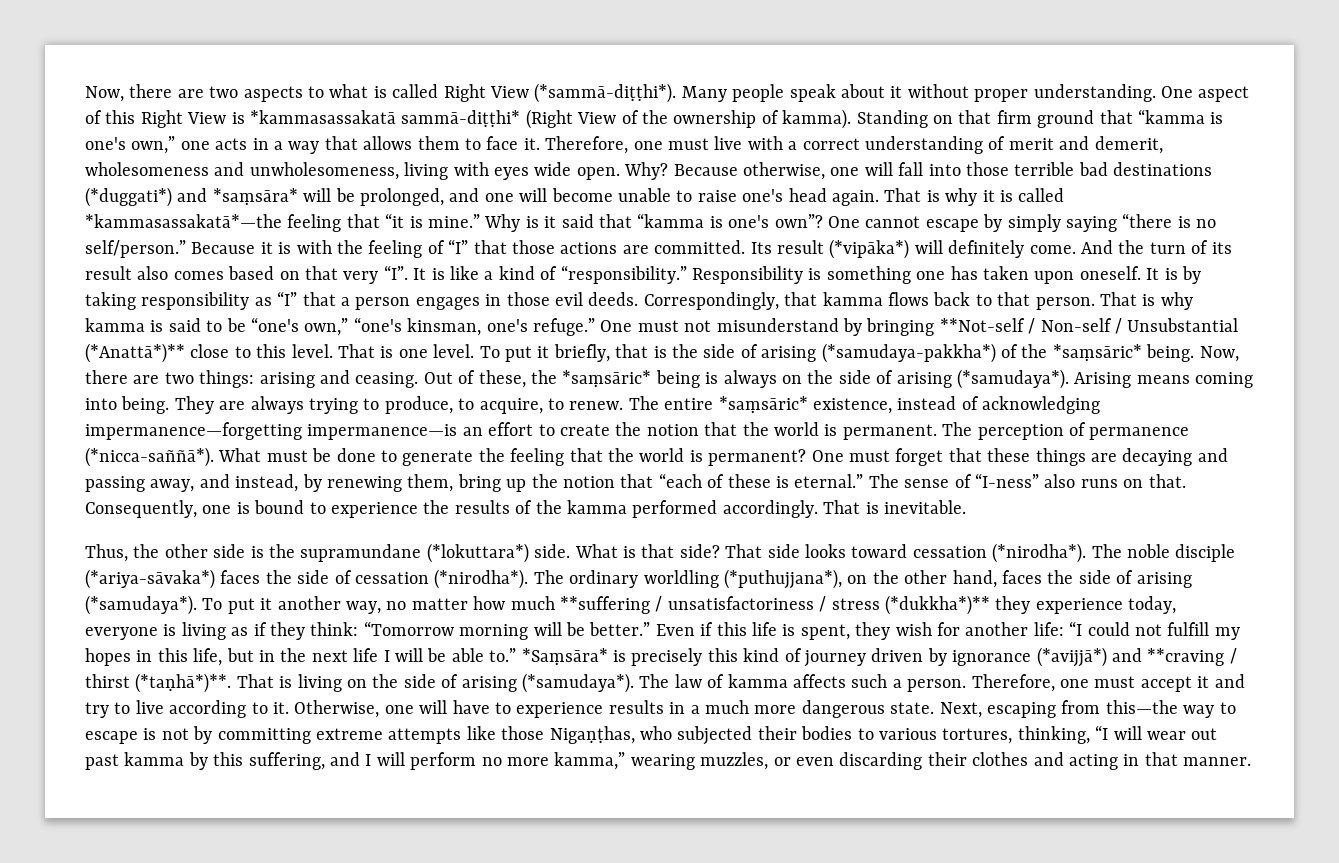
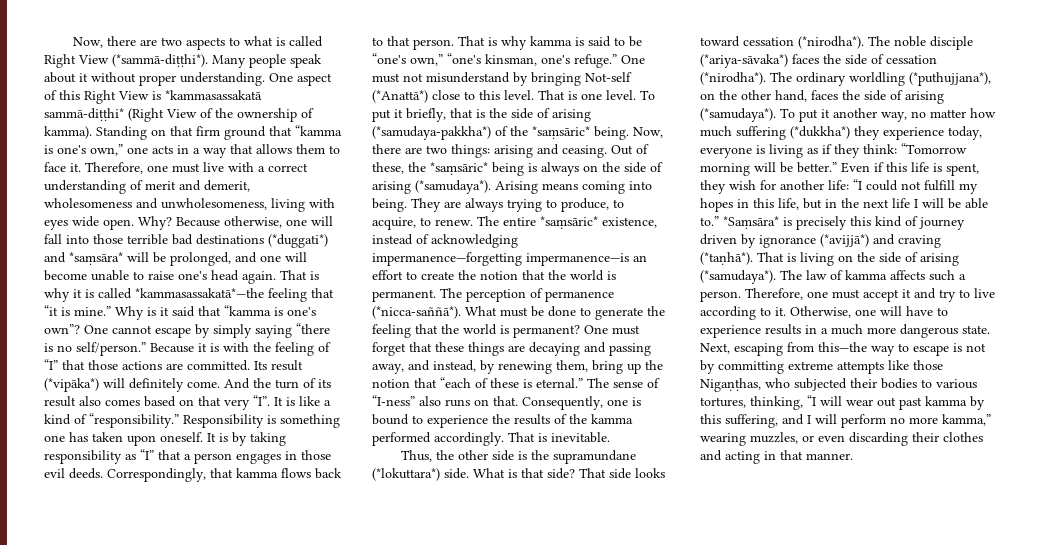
[939,318,1239,334] [85,343,185,363] **Not-self / Non-self / Unsubstantial (*Anattā*)** -> [585,72,632,82] [372,90,428,103] Not-self (*Anattā*)
[559,595,990,615] **suffering / unsatisfactoriness / stress (*dukkha*)** -> [736,126,850,140] suffering (*dukkha*)
[1147,648,1237,666] [85,673,232,693] **craving / thirst (*taṇhā*)**. -> [898,235,941,248] [700,252,753,265] craving (*taṇhā*).

